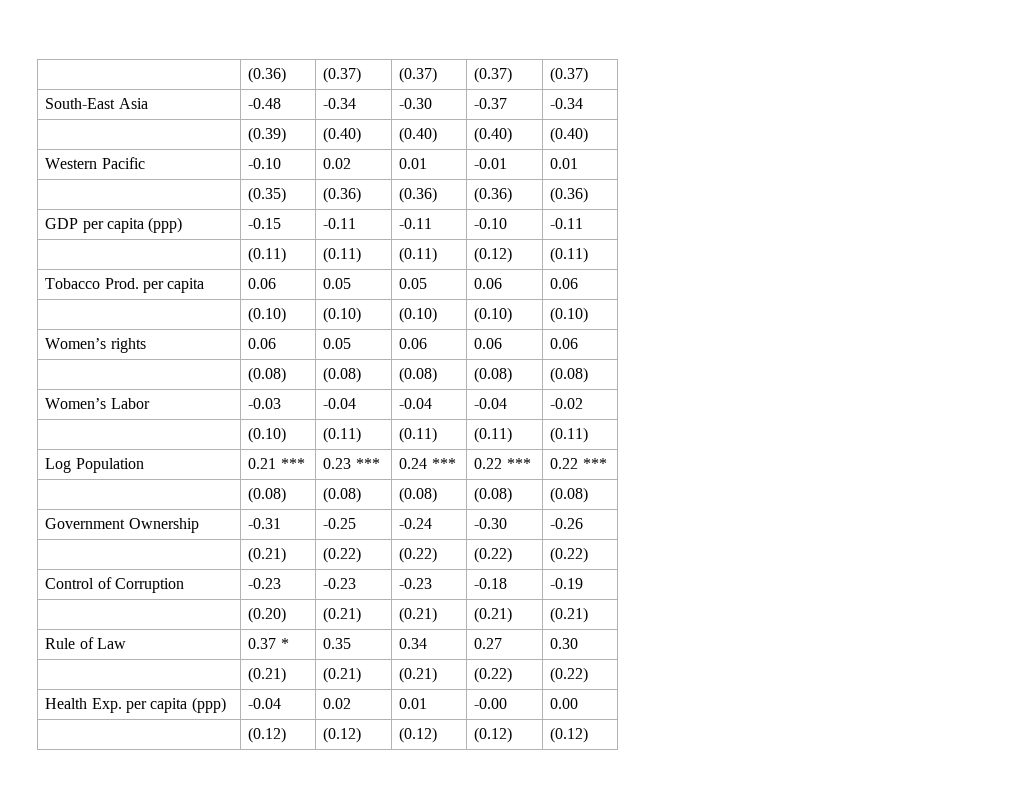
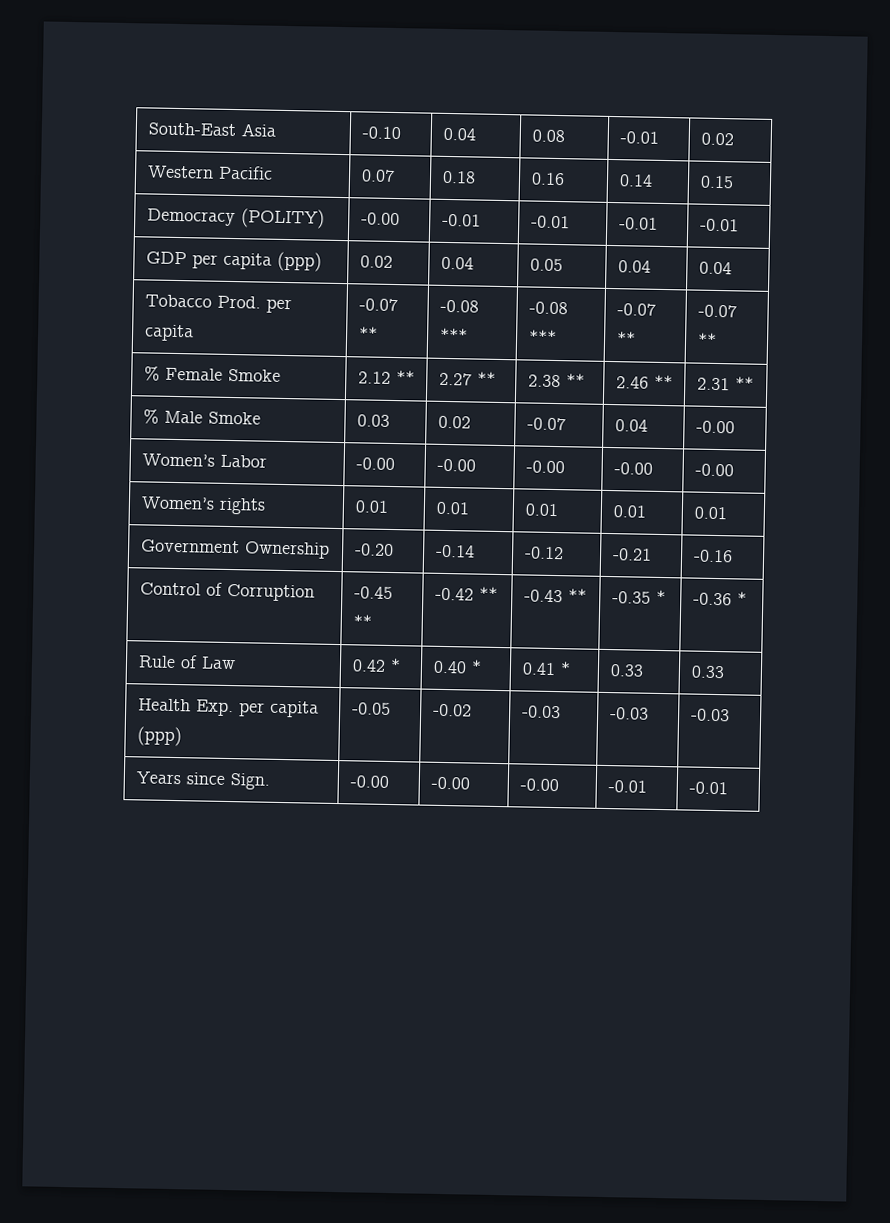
[248,67,287,83] [323,67,362,83] [399,67,438,83] [474,67,513,83] [550,67,589,83] [45,98,148,109] [248,98,282,109] [323,98,357,109] [399,98,433,109] [474,98,508,109] [550,98,584,109] [248,127,287,143] [323,127,362,143] [399,127,438,143] [474,127,513,143] [550,127,589,143] [45,157,145,169] [248,158,282,169] [323,158,352,169] [399,158,428,169] [474,158,508,169] [550,158,579,169] [248,187,287,203] [323,187,362,203] [399,187,438,203] [474,187,513,203] [550,187,589,203] [45,217,183,233] [248,218,282,229] [323,218,357,229] [399,218,433,229] [474,218,508,229] [550,218,584,229] [248,247,287,263] [323,247,362,263] [399,247,438,263] [474,247,513,263] [550,247,589,263] [45,278,205,293] [248,278,277,289] [323,278,352,289] [399,278,428,289] [474,278,503,289] [550,278,579,289] [248,307,287,323] [323,307,362,323] [399,307,438,323] [474,307,513,323] [550,307,589,323] [45,338,146,353] [248,338,277,349] [323,338,352,349] [399,338,428,349] [474,338,503,349] [550,338,579,349] [248,367,287,383] [323,367,362,383] [399,367,438,383] [474,367,513,383] [550,367,589,383] [45,398,150,409] [248,398,282,409] [323,398,357,409] [399,398,433,409] [474,398,508,409] [550,398,584,409] [248,427,287,443] [323,427,362,443] [399,427,438,443] [474,427,513,443] [550,427,589,443] [45,458,144,473] [248,458,305,469] [323,458,380,469] [399,458,456,469] [474,458,531,469] [550,458,607,469] [248,487,287,503] [323,487,362,503] [399,487,438,503] [474,487,513,503] [550,487,589,503] [45,518,199,533] [248,518,282,529] [323,518,357,529] [399,518,433,529] [474,518,508,529] [550,518,584,529] [248,547,287,563] [323,547,362,563] [399,547,438,563] [474,547,513,563] [550,547,589,563] [45,577,185,593] [248,578,282,589] [323,578,357,589] [399,578,433,589] [474,578,508,589] [550,578,584,589] [248,607,287,623] [323,607,362,623] [399,607,438,623] [474,607,513,623] [550,607,589,623] | (0.36) | (0.37) | (0.37) | (0.37) | (0.37) // South-East Asia | -0.48 | -0.34 | -0.30 | -0.37 | -0.34 // | (0.39) | (0.40) | (0.40) | (0.40) | (0.40) // Western Pacific | -0.10 | 0.02 | 0.01 | -0.01 | 0.01 // | (0.35) | (0.36) | (0.36) | (0.36) | (0.36) // GDP per capita (ppp) | -0.15 | -0.11 | -0.11 | -0.10 | -0.11 // | (0.11) | (0.11) | (0.11) | (0.12) | (0.11) // Tobacco Prod. per capita | 0.06 | 0.05 | 0.05 | 0.06 | 0.06 // | (0.10) | (0.10) | (0.10) | (0.10) | (0.10) // Women’s rights | 0.06 | 0.05 | 0.06 | 0.06 | 0.06 // | (0.08) | (0.08) | (0.08) | (0.08) | (0.08) // Women’s Labor | -0.03 | -0.04 | -0.04 | -0.04 | -0.02 // | (0.10) | (0.11) | (0.11) | (0.11) | (0.11) // Log Population | 0.21 *** | 0.23 *** | 0.24 *** | 0.22 *** | 0.22 *** // | (0.08) | (0.08) | (0.08) | (0.08) | (0.08) // Government Ownership | -0.31 | -0.25 | -0.24 | -0.30 | -0.26 // | (0.21) | (0.22) | (0.22) | (0.22) | (0.22) // Control of Corruption | -0.23 | -0.23 | -0.23 | -0.18 | -0.19 // | (0.20) | (0.21) | (0.21) | (0.21) | (0.21) -> [147,122,276,137] [361,126,401,140] [442,127,476,141] [531,129,565,143] [619,131,659,144] [700,132,734,146] [146,165,273,180] [360,169,395,182] [441,170,476,184] [530,172,565,186] [618,174,653,187] [699,175,734,189] [146,208,325,229] [360,212,400,226] [441,213,481,227] [530,215,570,229] [618,217,658,230] [699,218,739,232] [145,251,322,272] [359,255,393,268] [440,256,474,270] [529,258,563,272] [617,260,651,273] [698,261,732,275] [144,294,292,314] [143,324,194,342] [358,298,398,312] [358,326,378,341] [439,299,479,313] [438,327,468,343] [528,301,568,315] [527,329,557,345] [616,303,656,316] [615,331,636,346] [697,304,737,318] [696,332,717,347] [143,365,281,382] [357,370,415,385] [438,371,496,386] [527,373,585,388] [615,374,673,390] [696,376,754,391] [142,408,261,425] [356,414,390,427] [437,415,471,429] [526,417,566,431] [614,419,648,432] [695,420,735,434] [141,453,267,468] [355,457,395,471] [436,458,476,472] [525,460,565,474] [613,462,653,475] [694,463,734,477] [140,496,266,515] [354,500,389,513] [435,501,470,515] [524,503,559,517] [612,505,646,518] [693,506,727,520] [140,539,330,559] [354,543,394,557] [435,544,475,558] [523,546,564,560] [611,548,652,561] [692,549,733,563] [139,582,315,602] [353,586,393,600] [352,614,372,629] [434,586,498,601] [523,588,587,603] [611,589,666,605] [692,591,747,606] South-East Asia | -0.10 | 0.04 | 0.08 | -0.01 | 0.02 // Western Pacific | 0.07 | 0.18 | 0.16 | 0.14 | 0.15 // Democracy (POLITY) | -0.00 | -0.01 | -0.01 | -0.01 | -0.01 // GDP per capita (ppp) | 0.02 | 0.04 | 0.05 | 0.04 | 0.04 // Tobacco Prod. per capita | -0.07 ** | -0.08 *** | -0.08 *** | -0.07 ** | -0.07 ** // % Female Smoke | 2.12 ** | 2.27 ** | 2.38 ** | 2.46 ** | 2.31 ** // % Male Smoke | 0.03 | 0.02 | -0.07 | 0.04 | -0.00 // Women’s Labor | -0.00 | -0.00 | -0.00 | -0.00 | -0.00 // Women’s rights | 0.01 | 0.01 | 0.01 | 0.01 | 0.01 // Government Ownership | -0.20 | -0.14 | -0.12 | -0.21 | -0.16 // Control of Corruption | -0.45 ** | -0.42 ** | -0.43 ** | -0.35 * | -0.36 *
[248,638,289,649] [323,638,352,649] [399,638,428,649] [474,638,503,649] [550,638,579,649] [248,667,287,683] [323,667,362,683] [399,667,438,683] [474,667,513,683] [550,667,589,683] 0.37 * | 0.35 | 0.34 | 0.27 | 0.30 // | (0.21) | (0.21) | (0.21) | (0.22) | (0.22) -> [351,657,401,673] [432,659,482,674] [521,661,571,676] [609,664,644,677] [690,665,725,679] 0.42 * | 0.40 * | 0.41 * | 0.33 | 0.33
[248,698,282,709] [323,698,352,709] [399,698,428,709] [474,698,508,709] [550,698,579,709] [248,727,287,743] [323,727,362,743] [399,727,438,743] [474,727,513,743] [550,727,589,743] -0.04 | 0.02 | 0.01 | -0.00 | 0.00 // | (0.12) | (0.12) | (0.12) | (0.12) | (0.12) -> [351,702,391,716] [432,703,472,717] [521,705,561,719] [609,707,649,720] [690,708,730,722] [135,771,270,790] [349,775,389,788] [430,776,470,790] [519,778,559,792] [607,780,647,793] [688,781,728,795] -0.05 | -0.02 | -0.03 | -0.03 | -0.03 // Years since Sign. | -0.00 | -0.00 | -0.00 | -0.01 | -0.01

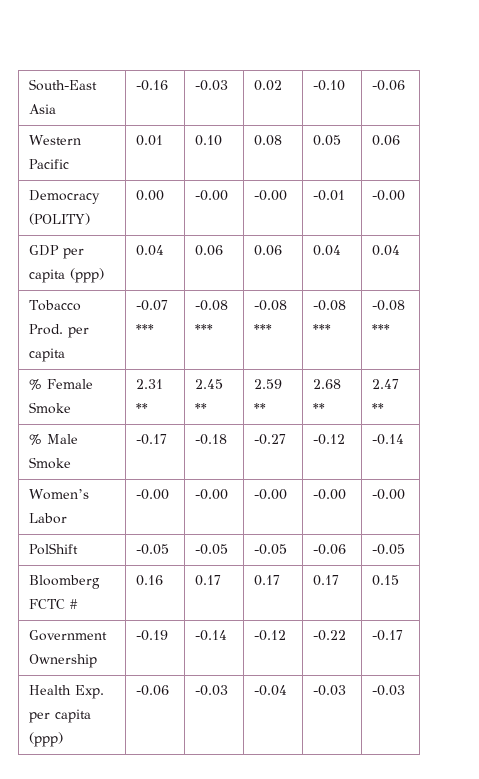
[361,126,401,140] [442,127,476,141] [531,129,565,143] [619,131,659,144] [700,132,734,146] [146,165,273,180] [360,169,395,182] [441,170,476,184] [530,172,565,186] [618,174,653,187] [699,175,734,189] -0.10 | 0.04 | 0.08 | -0.01 | 0.02 // Western Pacific | 0.07 | 0.18 | 0.16 | 0.14 | 0.15 -> [135,80,168,91] [194,80,228,91] [253,80,282,91] [312,80,345,91] [371,80,405,91] [28,135,81,145] [28,159,69,169] [135,135,163,146] [194,135,222,146] [253,135,282,146] [312,135,341,146] [371,135,400,146] -0.16 | -0.03 | 0.02 | -0.10 | -0.06 // Western Pacific | 0.01 | 0.10 | 0.08 | 0.05 | 0.06
[360,212,400,226] [441,213,481,227] [530,215,570,229] [618,217,658,230] [699,218,739,232] | -0.00 | -0.01 | -0.01 | -0.01 | -0.01 -> [135,190,164,201] [194,190,228,201] [253,190,287,201] [312,190,345,201] [371,190,405,201] | 0.00 | -0.00 | -0.00 | -0.01 | -0.00
[359,255,393,268] [440,256,474,270] [529,258,563,272] | 0.02 | 0.04 | 0.05 -> [135,245,164,256] [194,245,223,256] [253,245,282,256] | 0.04 | 0.06 | 0.06
[358,326,378,341] [439,299,479,313] [438,327,468,343] [528,301,568,315] [527,329,557,345] [616,303,656,316] [615,331,636,346] [697,304,737,318] [696,332,717,347] ** | -0.08 *** | -0.08 *** | -0.07 ** | -0.07 ** -> [135,324,154,334] [194,300,228,311] [194,324,213,334] [253,300,287,311] [253,324,272,334] [312,300,346,311] [312,324,331,334] [371,300,405,311] [371,324,390,334] *** | -0.08 *** | -0.08 *** | -0.08 *** | -0.08 ***
[357,370,415,385] [438,371,496,386] [527,373,585,388] [615,374,673,390] [696,377,730,391] 2.12 ** | 2.27 ** | 2.38 ** | 2.46 ** | 2.31 -> [135,379,163,389] [135,403,148,413] [194,379,223,389] [194,403,207,413] [253,379,282,389] [253,403,266,413] [312,379,341,389] [312,403,325,413] [371,379,399,389] 2.31 ** | 2.45 ** | 2.59 ** | 2.68 ** | 2.47
[356,414,390,427] [437,415,471,429] [526,417,566,431] [614,419,648,432] [695,420,735,434] 0.03 | 0.02 | -0.07 | 0.04 | -0.00 -> [135,434,167,445] [194,434,227,445] [253,434,286,445] [312,434,345,445] [371,434,404,445] -0.17 | -0.18 | -0.27 | -0.12 | -0.14
[140,496,266,515] [354,500,389,513] [435,501,470,515] [524,503,559,517] [612,505,646,518] [693,506,727,520] Women’s rights | 0.01 | 0.01 | 0.01 | 0.01 | 0.01 -> [28,543,78,555] [135,544,169,555] [194,544,228,555] [253,544,287,555] [312,544,346,555] [371,544,405,555] [28,575,100,589] [28,599,78,609] [135,575,163,586] [194,575,221,586] [253,575,280,586] [312,575,339,586] [371,575,399,586] PolShift | -0.05 | -0.05 | -0.05 | -0.06 | -0.05 // Bloomberg FCTC # | 0.16 | 0.17 | 0.17 | 0.17 | 0.15
[354,543,394,557] -0.20 -> [135,630,168,641] -0.19
[611,548,652,561] [692,549,733,563] [139,582,315,602] [353,586,393,600] [352,614,372,629] [434,586,498,601] [523,588,587,603] [611,589,666,605] [692,591,747,606] [137,655,236,670] [351,657,401,673] [432,659,482,674] [521,661,571,676] [609,664,644,677] [690,665,725,679] -0.21 | -0.16 // Control of Corruption | -0.45 ** | -0.42 ** | -0.43 ** | -0.35 * | -0.36 * // Rule of Law | 0.42 * | 0.40 * | 0.41 * | 0.33 | 0.33 -> [312,630,346,641] [371,630,403,641] -0.22 | -0.17
[351,702,391,716] [432,703,472,717] [521,705,561,719] [609,707,649,720] [690,708,730,722] [135,771,270,790] [349,775,389,788] [430,776,470,790] [519,778,559,792] [607,780,647,793] [688,781,728,795] -0.05 | -0.02 | -0.03 | -0.03 | -0.03 // Years since Sign. | -0.00 | -0.00 | -0.00 | -0.01 | -0.01 -> [135,685,169,696] [194,685,228,696] [253,685,287,696] [312,685,346,696] [371,685,405,696] -0.06 | -0.03 | -0.04 | -0.03 | -0.03

